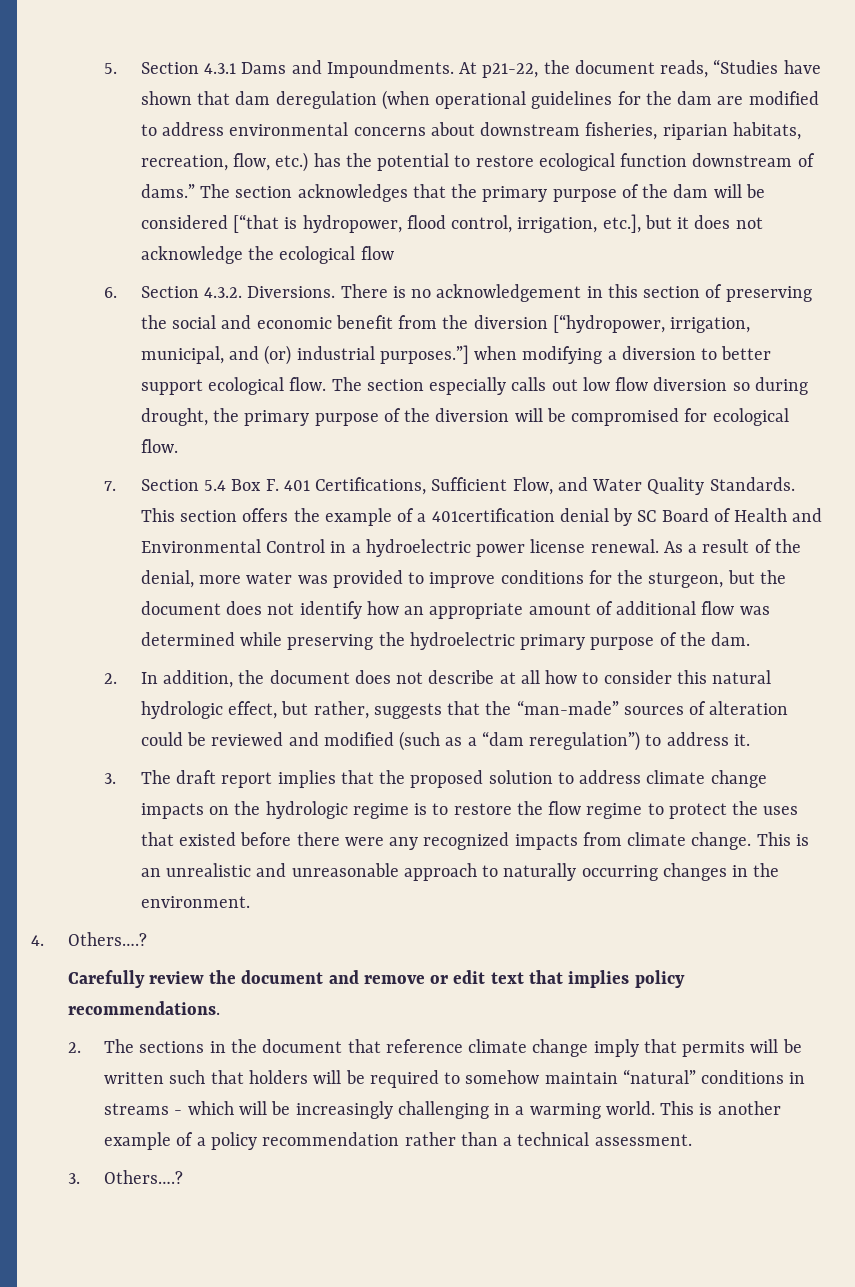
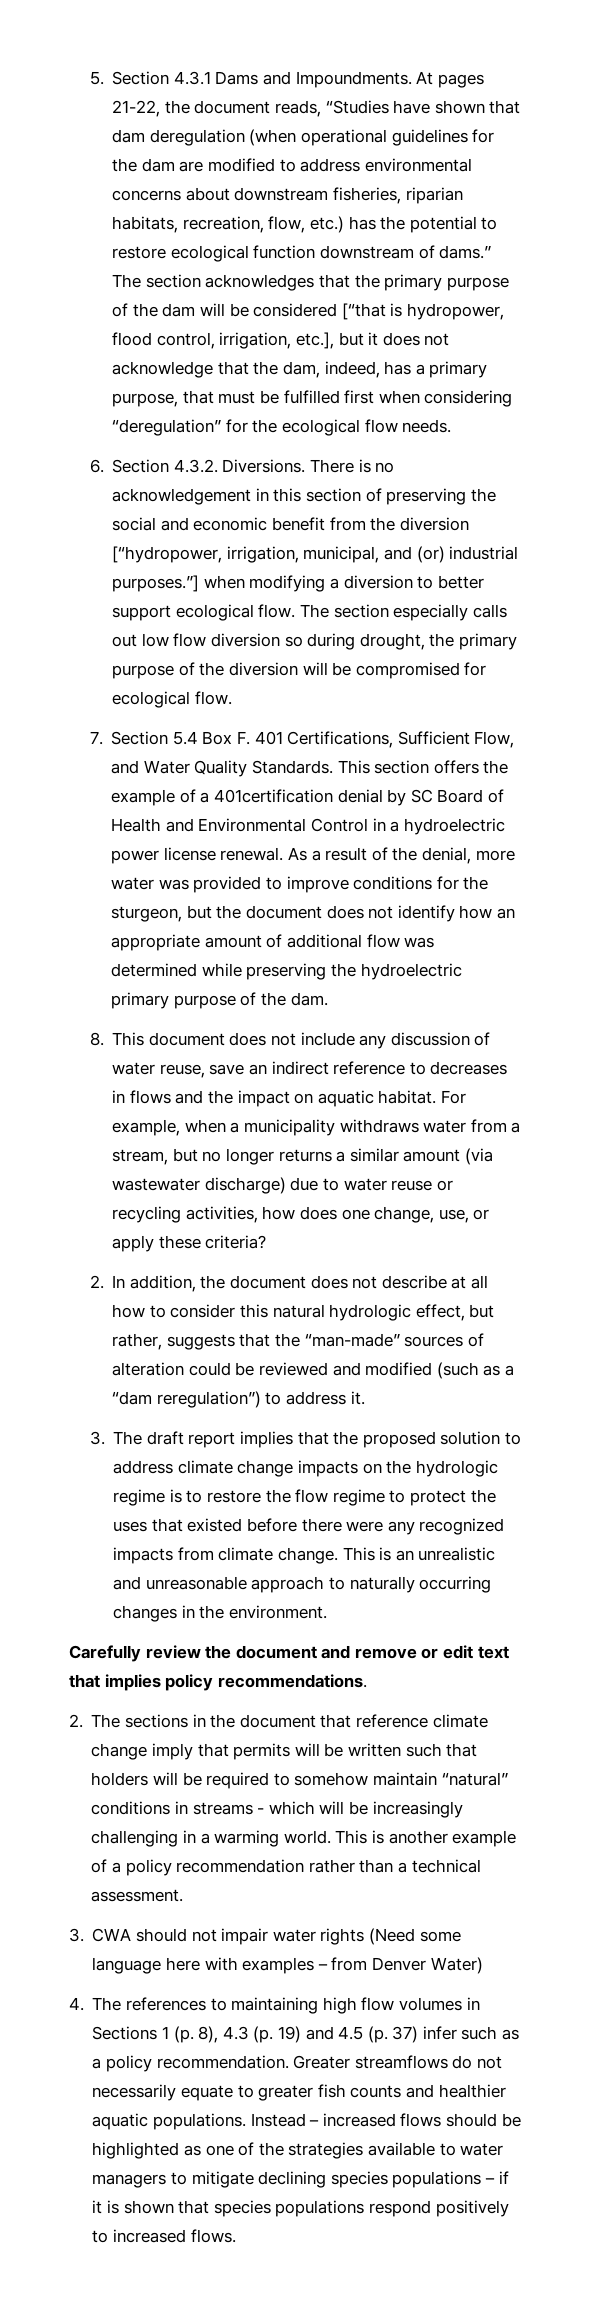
[482,63,539,78] p21-22, -> [437,74,484,88] [112,100,161,117] pages 21-22,
(243, 255) none -> [217,361,488,378] [112,390,513,407] [112,419,248,436] that the dam, indeed, has a primary purpose, that must be fulfilled first when considering “deregulation” for
(394, 253) none -> [402,419,452,433] needs.
(751, 639) none -> [89,1032,491,1049] [112,1061,508,1078] [112,1090,467,1107] [112,1119,521,1136] [112,1148,494,1165] [112,1177,453,1194] [112,1206,490,1223] [112,1235,267,1252] // 8. This document does not include any discussion of water reuse, save an indirect reference to decreases in flows and the impact on aquatic habitat. For example, when a municipality withdraws water from a stream, but no longer returns a similar amount (via wastewater discharge) due to water reuse or recycling activities, how does one change, use, or apply these criteria?
[31,932,147,946] // 4. Others….? -> (328, 1612) none
[104,1170,184,1184] Others….? -> [92,1928,461,1945] [92,1957,483,1974] [68,1997,480,2014] [92,2026,520,2043] [92,2055,502,2072] [92,2084,506,2101] [92,2113,521,2130] [92,2142,504,2159] [92,2171,509,2188] [92,2200,509,2217] [92,2229,236,2243] CWA should not impair water rights (Need some language here with examples – from Denver Water) // 4. The references to maintaining high flow volumes in Sections 1 (p. 8), 4.3 (p. 19) and 4.5 (p. 37) infer such as a policy recommendation. Greater streamflows do not necessarily equate to greater fish counts and healthier aquatic populations. Instead – increased flows should be highlighted as one of the strategies available to water managers to mitigate declining species populations – if it is shown that species populations respond positively to increased flows.

